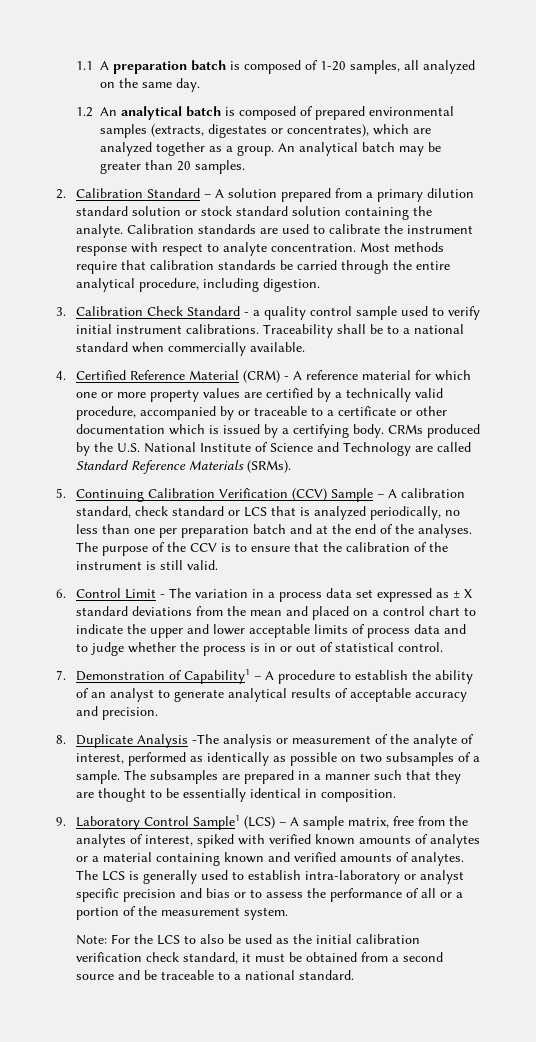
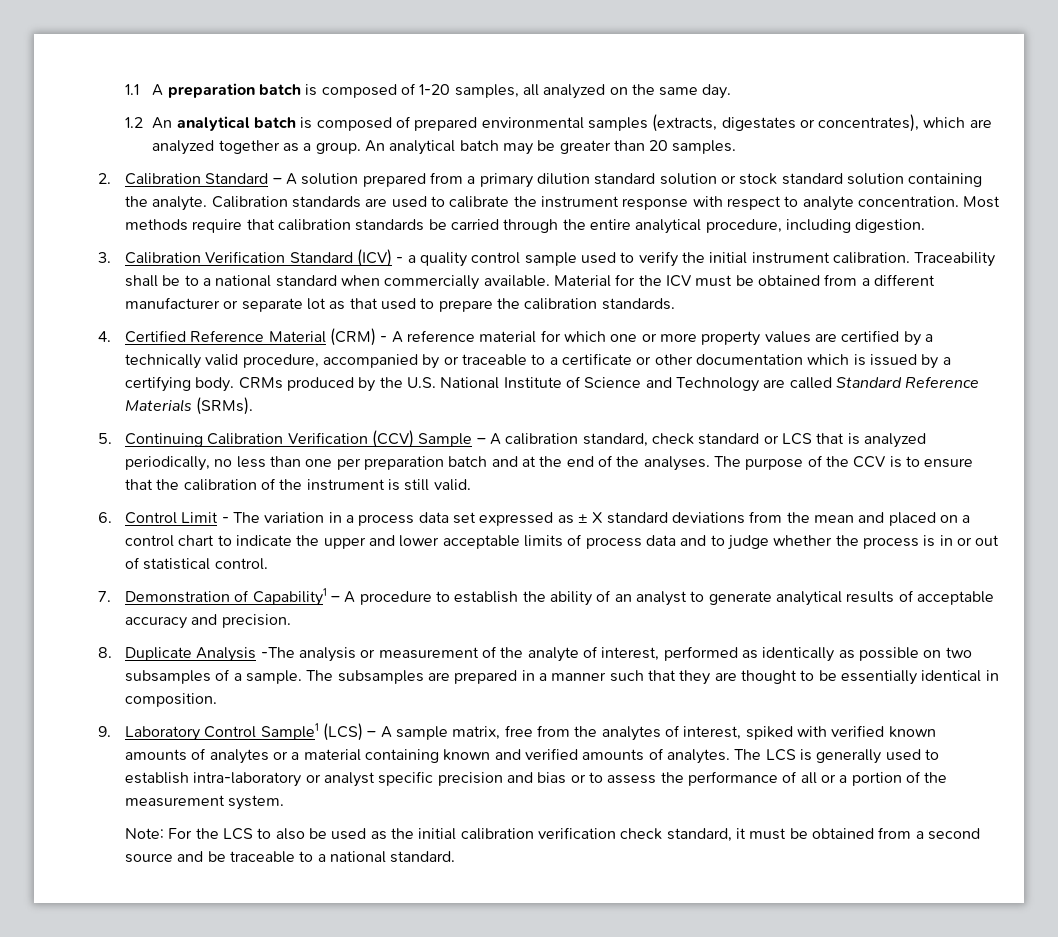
[146,306,240,316] Check Standard -> [205,249,393,267] Verification Standard (ICV)
(480, 313) none -> [681,252,705,263] the
[185,324,259,334] calibrations. -> [832,252,910,264] calibration.
(305, 347) none -> [554,274,935,287] [125,297,675,312] Material for the ICV must be obtained from a different manufacturer or separate lot as that used to prepare the calibration standards.

